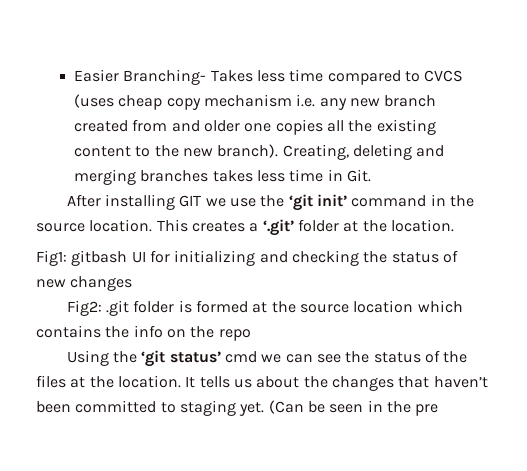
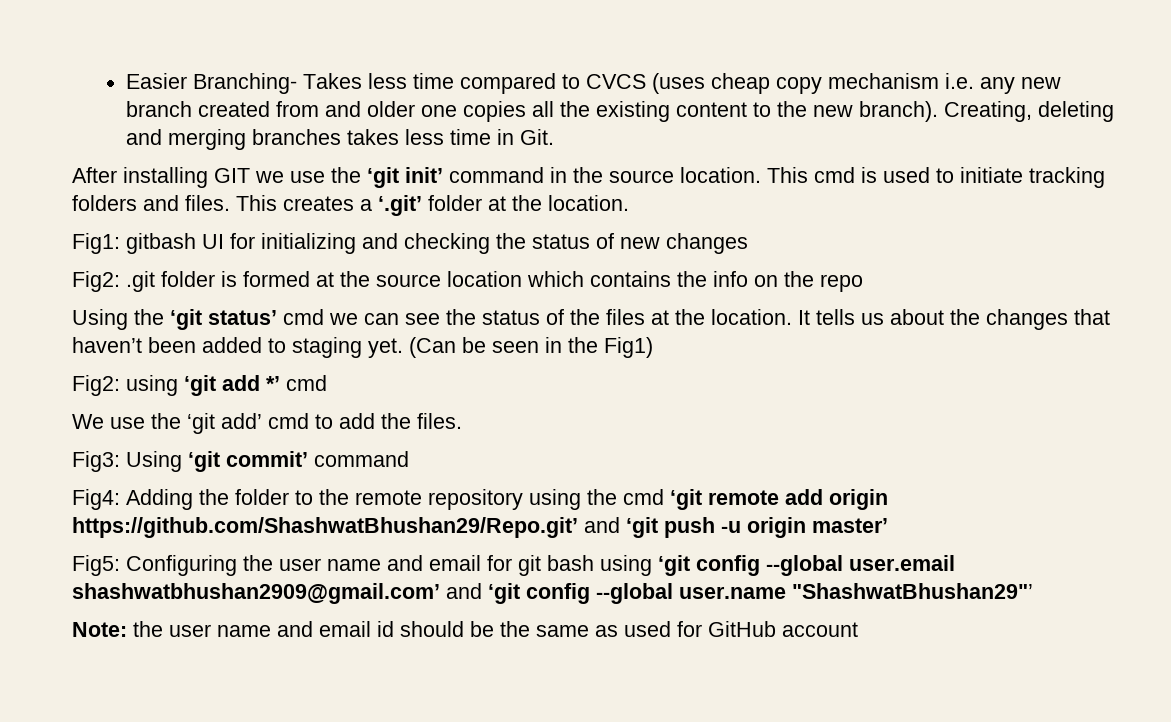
(188, 225) none -> [814,167,1105,188] [72,195,277,211] cmd is used to initiate tracking folders and files. This
[75,400,157,413] committed -> [202,337,262,353] added
[415,404,439,416] pre -> [604,337,653,358] [72,375,327,396] [72,413,462,434] [72,451,409,472] [72,489,888,510] [72,517,888,538] [72,555,955,576] [72,583,1033,604] [72,621,858,637] Fig1) // Fig2: using ‘git add *’ cmd // We use the ‘git add’ cmd to add the files. // Fig3: Using ‘git commit’ command // Fig4: Adding the folder to the remote repository using the cmd ‘git remote add origin https://github.com/ShashwatBhushan29/Repo.git’ and ‘git push -u origin master’ // Fig5: Configuring the user name and email for git bash using ‘git config --global user.email shashwatbhushan2909@gmail.com’ and ‘git config --global user.name "ShashwatBhushan29"’ // Note: the user name and email id should be the same as used for GitHub account

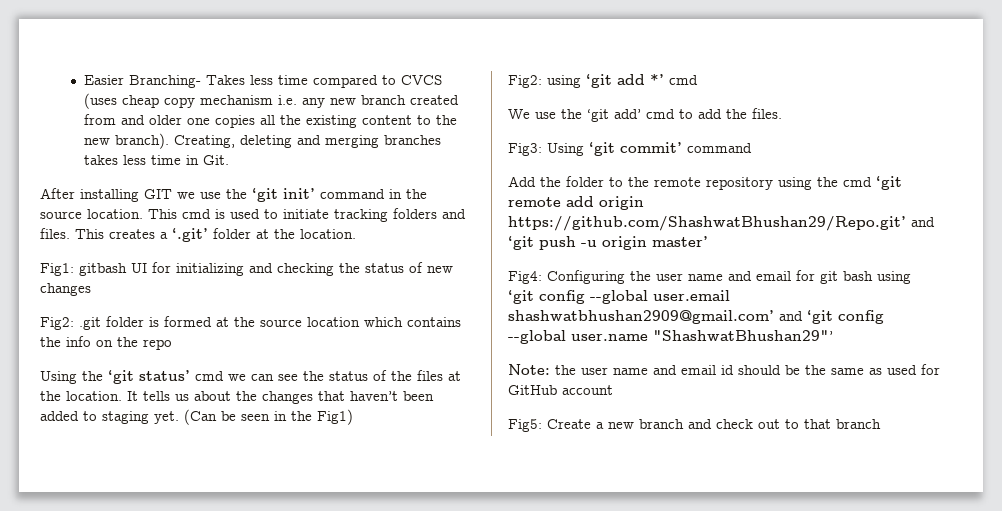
[72,489,193,510] Fig4: Adding -> [508,176,536,187] Add
[72,555,120,576] Fig5: -> [508,271,542,284] Fig4:
(858, 629) none -> [508,419,881,432] // Fig5: Create a new branch and check out to that branch

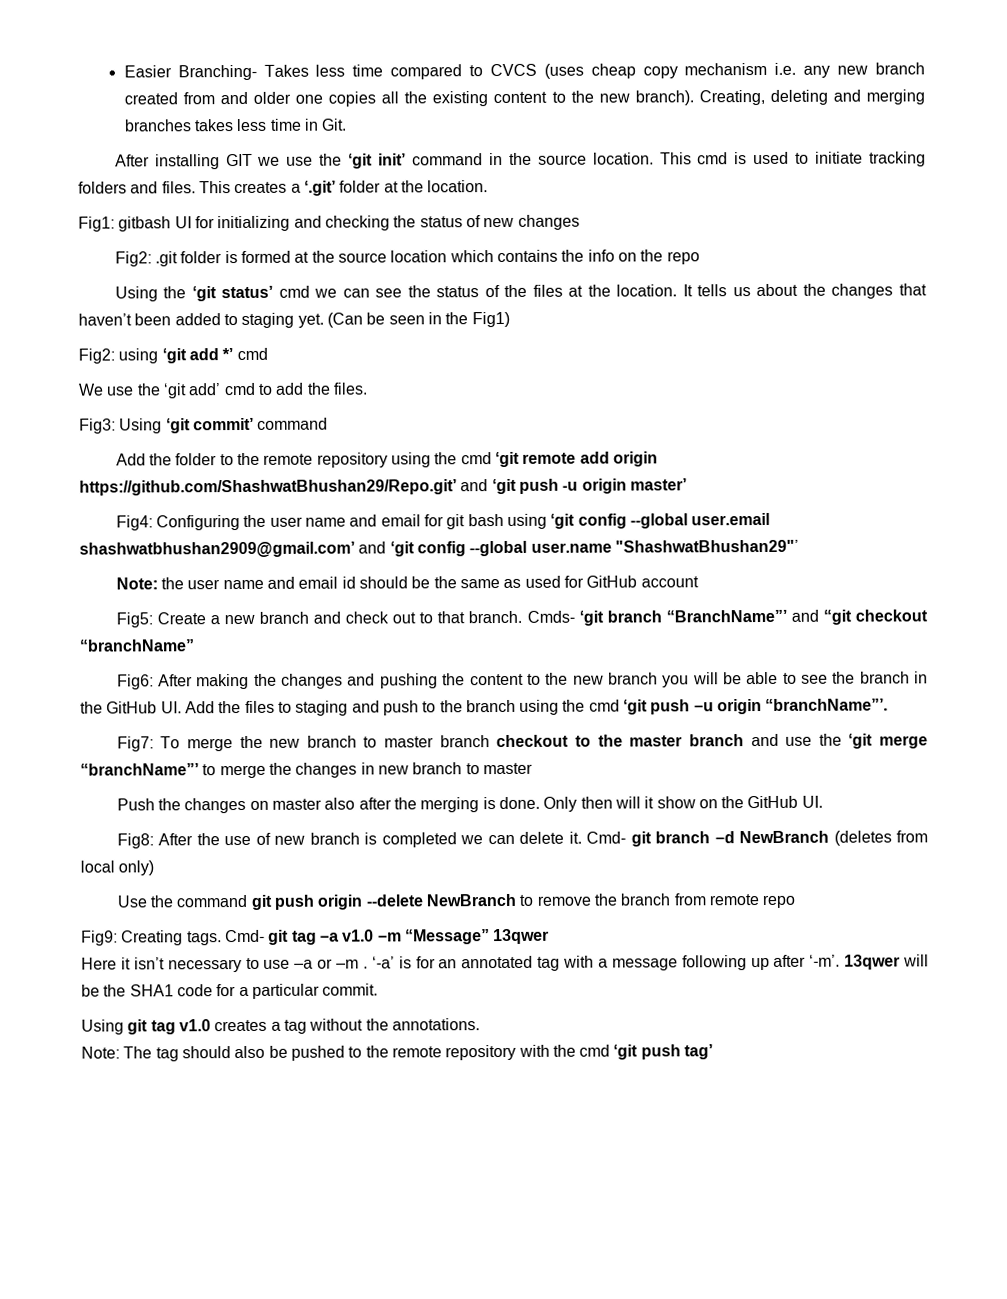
[836,419,881,429] branch -> [468,609,929,626] [79,639,195,652] [116,671,929,690] [80,698,889,716] [116,733,929,752] [80,762,533,779] [116,795,823,814] [116,830,928,849] [80,860,155,876] [116,893,796,910] [81,928,550,946] [81,954,929,973] [81,983,379,999] [81,1018,480,1035] [81,1044,714,1062] branch. Cmds- ‘git branch “BranchName”’ and “git checkout “branchName” // Fig6: After making the changes and pushing the content to the new branch you will be able to see the branch in the GitHub UI. Add the files to staging and push to the branch using the cmd ‘git push –u origin “branchName”’. // Fig7: To merge the new branch to master branch checkout to the master branch and use the ‘git merge “branchName”’ to merge the changes in new branch to master // Push the changes on master also after the merging is done. Only then will it show on the GitHub UI. // Fig8: After the use of new branch is completed we can delete it. Cmd- git branch –d NewBranch (deletes from local only) // Use the command git push origin --delete NewBranch to remove the branch from remote repo // Fig9: Creating tags. Cmd- git tag –a v1.0 –m “Message” 13qwer // Here it isn’t necessary to use –a or –m . ‘-a’ is for an annotated tag with a message following up after ‘-m’. 13qwer will be the SHA1 code for a particular commit. // Using git tag v1.0 creates a tag without the annotations. // Note: The tag should also be pushed to the remote repository with the cmd ‘git push tag’

